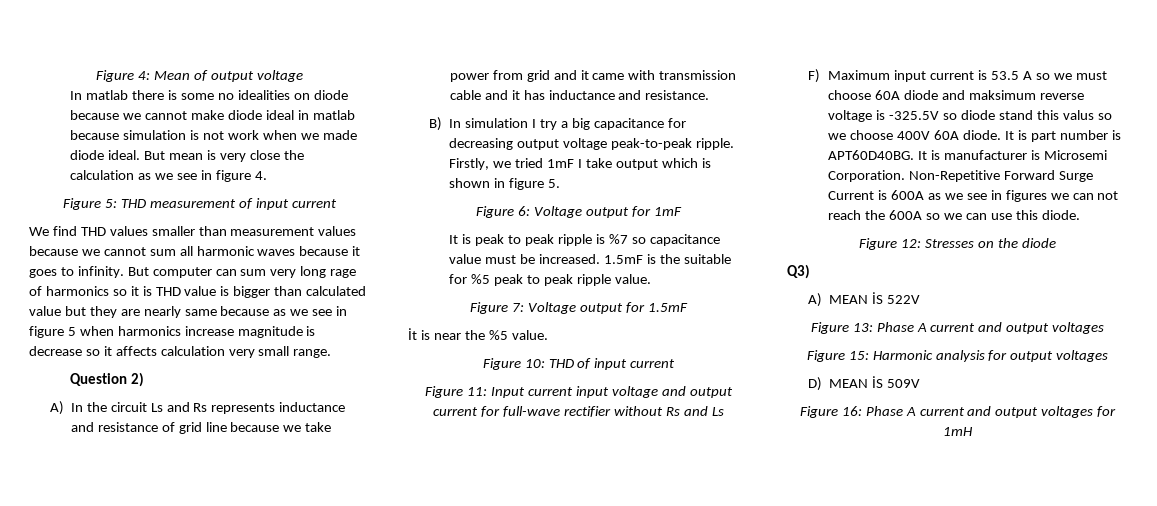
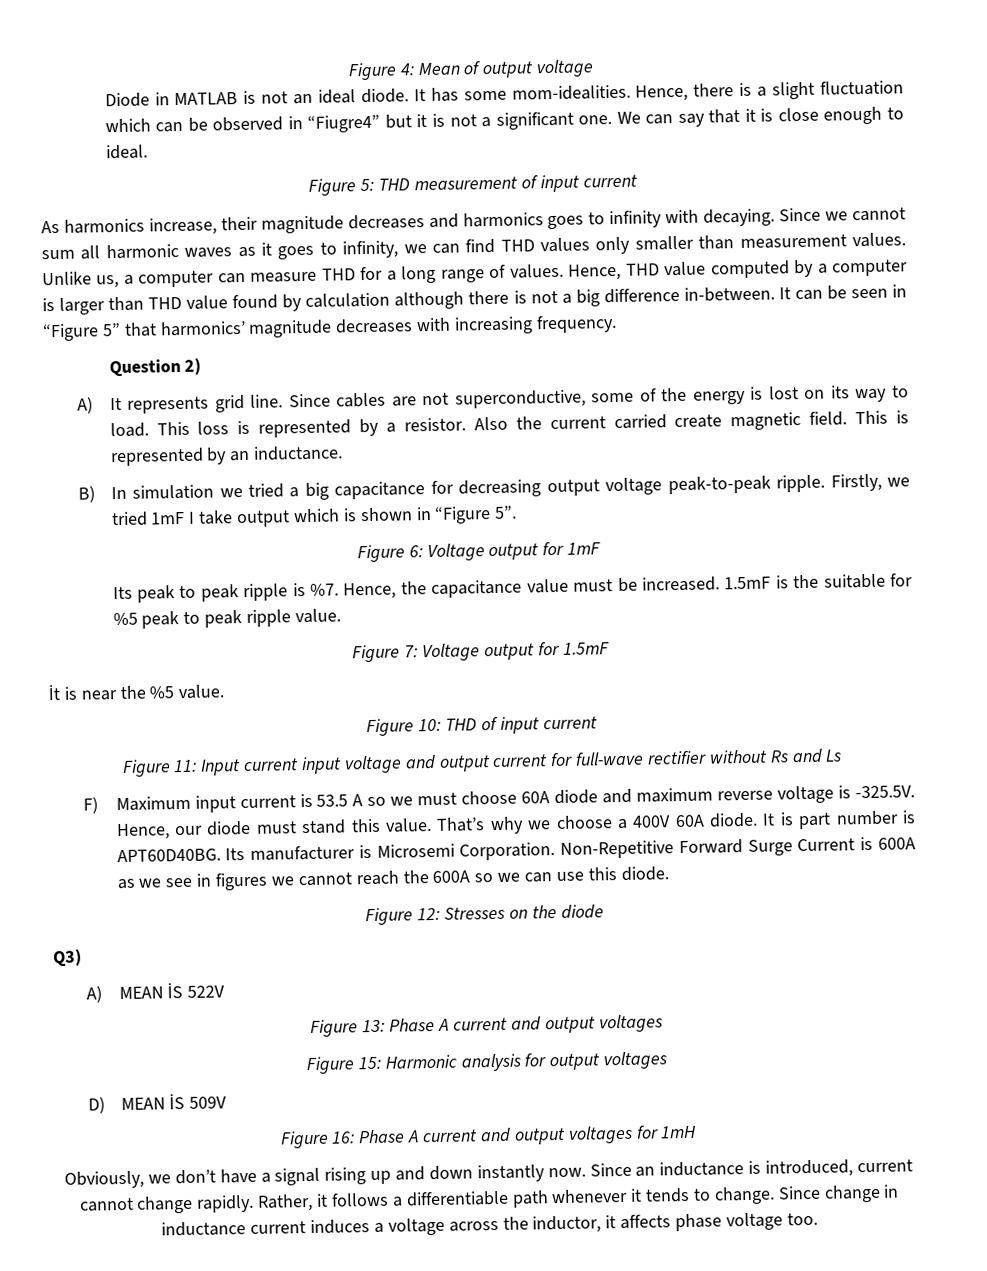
[70,90,348,100] [70,110,355,120] [70,130,357,140] [70,150,304,162] [70,170,267,182] In matlab there is some no idealities on diode because we cannot make diode ideal in matlab because simulation is not work when we made diode ideal. But mean is very close the calculation as we see in figure 4. -> [104,80,905,108] [104,106,905,133] [105,144,148,160] Diode in MATLAB is not an ideal diode. It has some mom-idealities. Hence, there is a slight fluctuation which can be observed in “Fiugre4” but it is not a significant one. We can say that it is close enough to ideal.
[29,226,357,236] [29,246,78,256] We find THD values smaller than measurement values because -> [41,207,822,236] As harmonics increase, their magnitude decreases and harmonics goes to infinity with decaying. Since
[299,246,349,256] because -> [237,246,256,258] as
[77,266,357,278] [29,286,367,298] [29,306,348,318] [29,326,316,338] [29,346,332,358] [70,372,145,387] [49,401,346,415] [70,422,332,434] [449,70,737,82] [449,90,710,100] infinity. But computer can sum very long rage of harmonics so it is THD value is bigger than calculated value but they are nearly same because as we see in figure 5 when harmonics increase magnitude is decrease so it affects calculation very small range. // Question 2) // A) In the circuit Ls and Rs represents inductance and resistance of grid line because we take power from grid and it came with transmission cable and it has inductance and resistance. -> [342,232,907,259] [42,259,909,289] [42,284,907,315] [42,314,617,342] [108,357,202,378] [76,385,909,414] [109,410,909,438] [109,445,344,467] infinity, we can find THD values only smaller than measurement values. Unlike us, a computer can measure THD for a long range of values. Hence, THD value computed by a computer is larger than THD value found by calculation although there is not a big difference in-between. It can be seen in “Figure 5” that harmonics’ magnitude decreases with increasing frequency. // Question 2) // A) It represents grid line. Since cables are not superconductive, some of the energy is lost on its way to load. This loss is represented by a resistor. Also the current carried create magnetic field. This is represented by an inductance.
[532,119,558,130] I try -> [219,483,284,498] we tried
[509,178,561,190] figure 5. -> [434,505,518,524] “Figure 5”.
[449,234,472,244] It is -> [112,586,133,600] Its
[608,234,646,244] %7 so -> [310,581,427,600] %7. Hence, the
[968,90,1036,100] maksimum -> [636,787,714,803] maximum
[889,110,1112,120] -325.5V so diode stand this valus so -> [854,785,915,799] [115,816,524,841] -325.5V. Hence, our diode must stand this value. That’s why
(894, 135) none -> [616,818,628,830] a
[918,150,941,160] It is -> [225,848,246,861] Its
[1072,191,1119,200] can not -> [297,872,352,887] cannot
(973, 431) none -> [64,1159,913,1189] [78,1184,900,1214] [161,1212,818,1237] // Obviously, we don’t have a signal rising up and down instantly now. Since an inductance is introduced, current cannot change rapidly. Rather, it follows a differentiable path whenever it tends to change. Since change in inductance current induces a voltage across the inductor, it affects phase voltage too.

